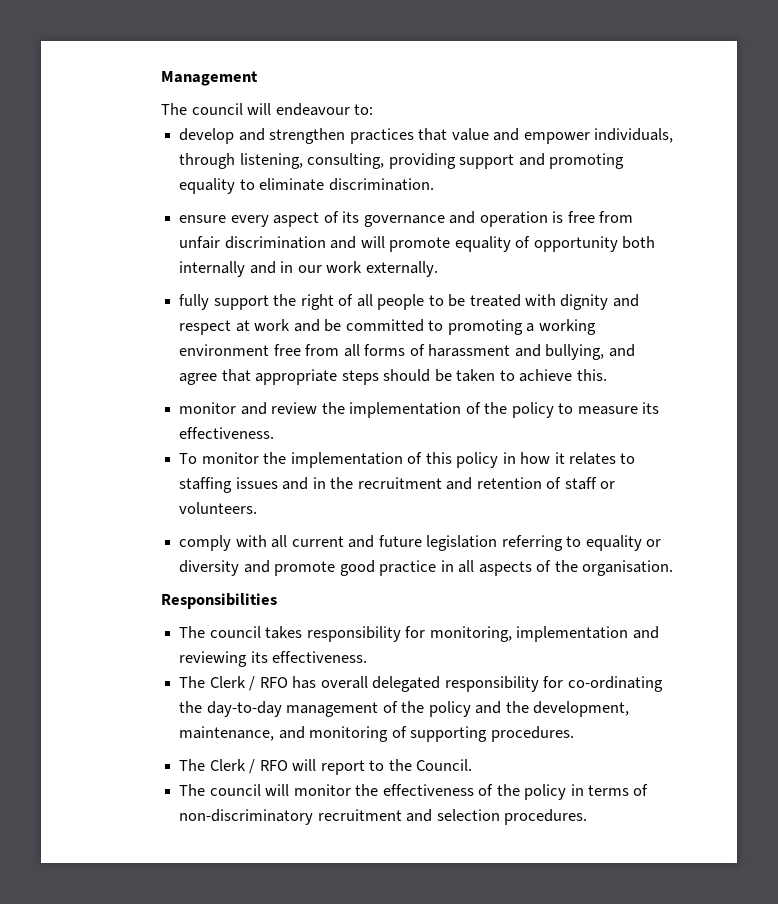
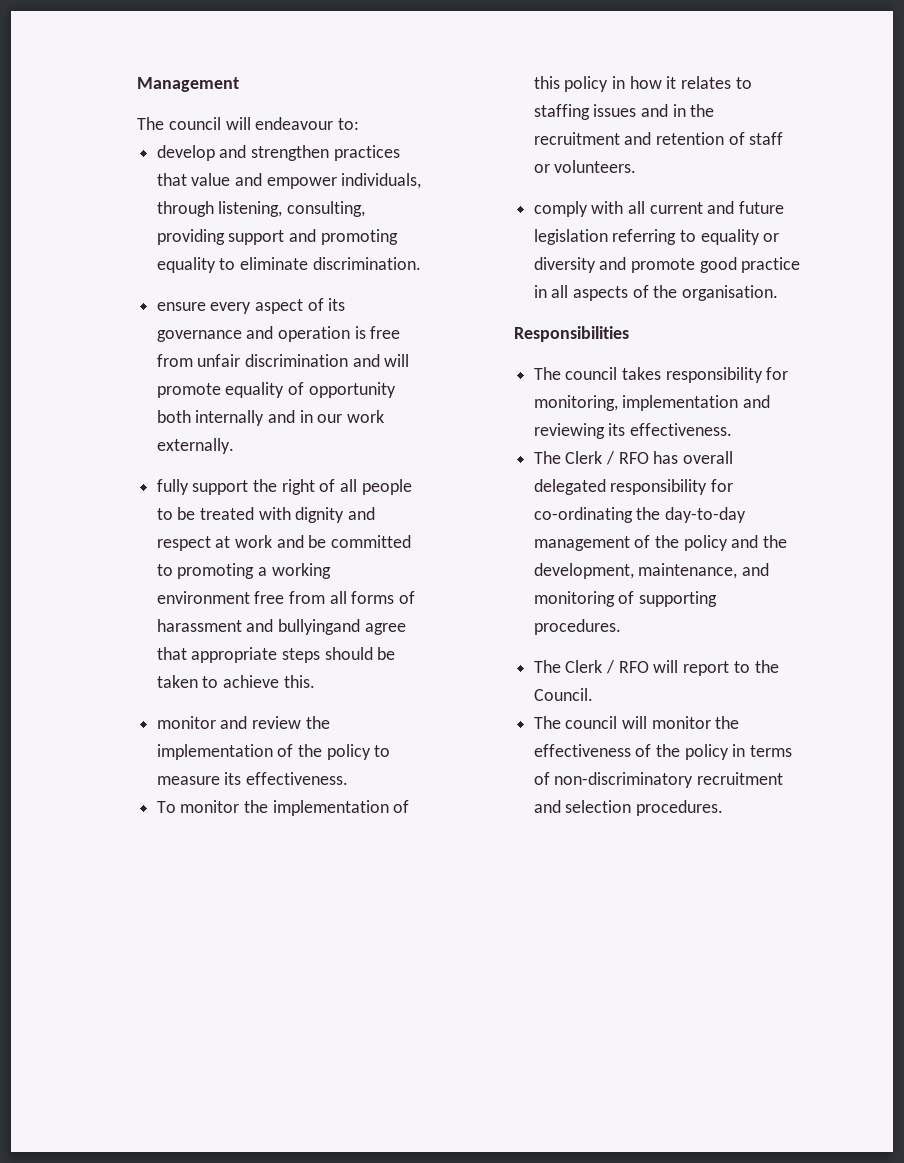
[545,344,635,360] bullying, and -> [278,619,361,635] bullyingand

